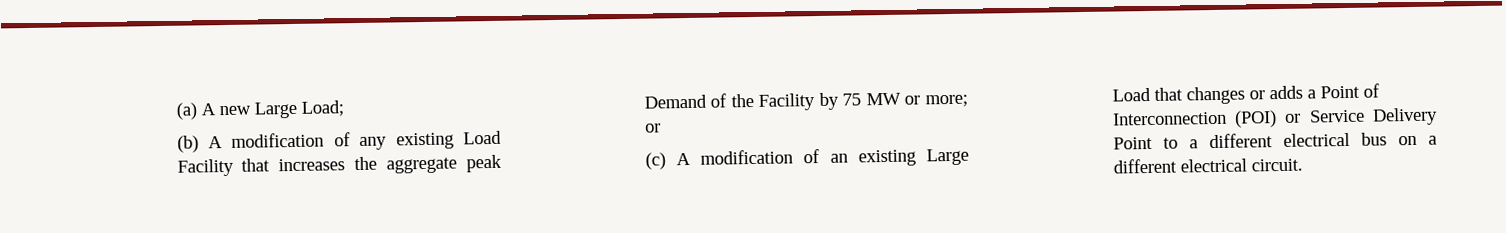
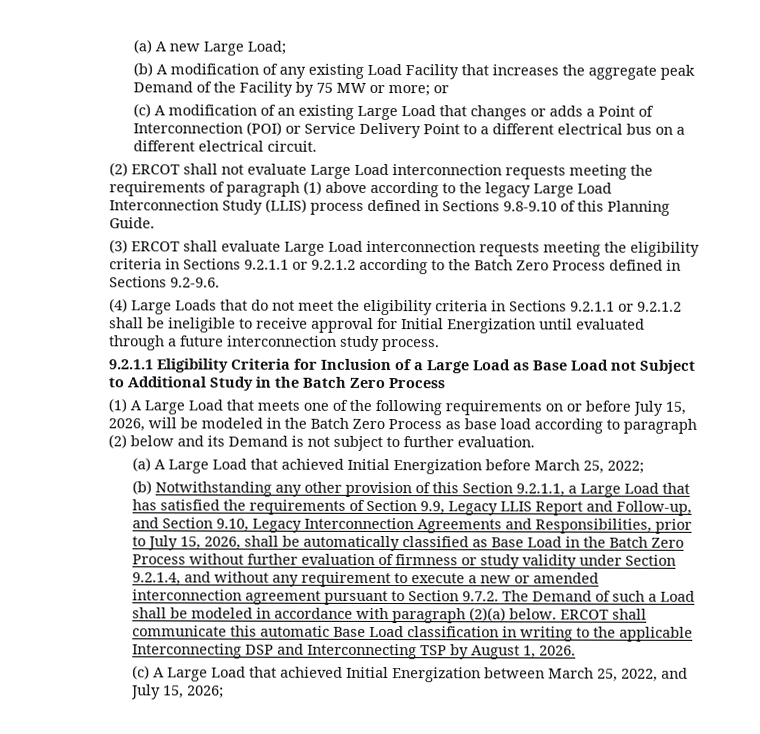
(1303, 165) none -> [108,162,653,180] [108,180,612,198] [108,198,670,216] [108,217,155,229] [108,239,700,257] [108,258,681,275] [108,276,220,288] [108,298,682,316] [108,317,645,334] [108,335,440,352] [107,358,696,374] [107,376,445,391] [107,398,686,416] [107,417,697,434] [107,434,535,452] [131,457,644,475] [131,480,690,498] [131,499,692,516] [131,517,692,534] [131,535,684,552] [131,553,676,570] [131,571,599,588] [131,589,695,606] [131,607,647,624] [131,625,693,642] [131,643,576,660] [131,665,688,683] [130,684,224,700] // (2) ERCOT shall not evaluate Large Load interconnection requests meeting the requirements of paragraph (1) above according to the legacy Large Load Interconnection Study (LLIS) process defined in Sections 9.8-9.10 of this Planning Guide. // (3) ERCOT shall evaluate Large Load interconnection requests meeting the eligibility criteria in Sections 9.2.1.1 or 9.2.1.2 according to the Batch Zero Process defined in Sections 9.2-9.6. // (4) Large Loads that do not meet the eligibility criteria in Sections 9.2.1.1 or 9.2.1.2 shall be ineligible to receive approval for Initial Energization until evaluated through a future interconnection study process. // 9.2.1.1 Eligibility Criteria for Inclusion of a Large Load as Base Load not Subject to Additional Study in the Batch Zero Process // (1) A Large Load that meets one of the following requirements on or before July 15, 2026, will be modeled in the Batch Zero Process as base load according to paragraph (2) below and its Demand is not subject to further evaluation. // (a) A Large Load that achieved Initial Energization before March 25, 2022; // (b) Notwithstanding any other provision of this Section 9.2.1.1, a Large Load that has satisfied the requirements of Section 9.9, Legacy LLIS Report and Follow-up, and Section 9.10, Legacy Interconnection Agreements and Responsibilities, prior to July 15, 2026, shall be automatically classified as Base Load in the Batch Zero Process without further evaluation of firmness or study validity under Section 9.2.1.4, and without any requirement to execute a new or amended interconnection agreement pursuant to Section 9.7.2. The Demand of such a Load shall be modeled in accordance with paragraph (2)(a) below. ERCOT shall communicate this automatic Base Load classification in writing to the applicable Interconnecting DSP and Interconnecting TSP by August 1, 2026. // (c) A Large Load that achieved Initial Energization between March 25, 2022, and July 15, 2026;

